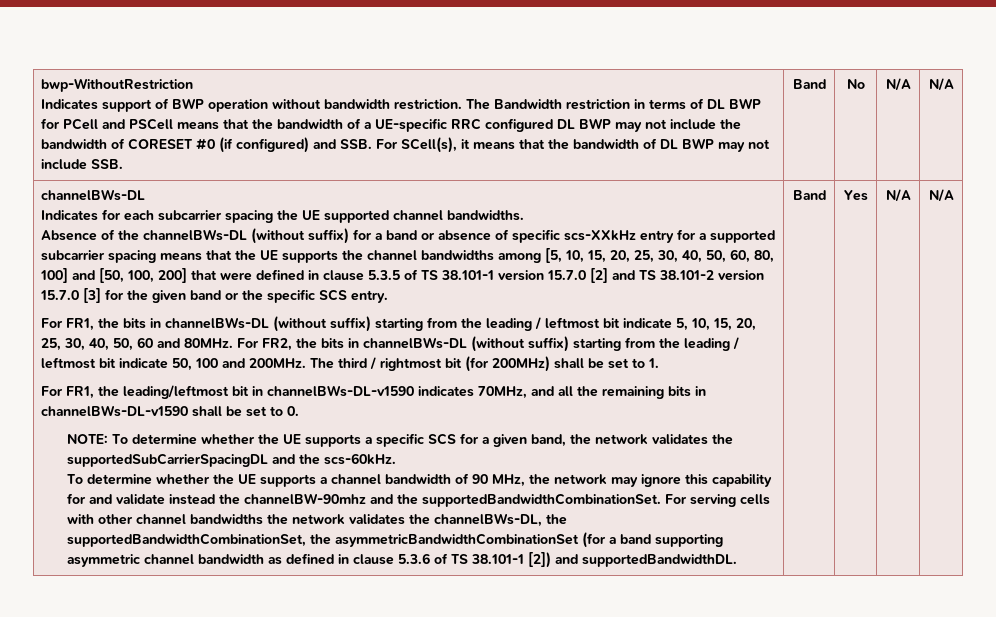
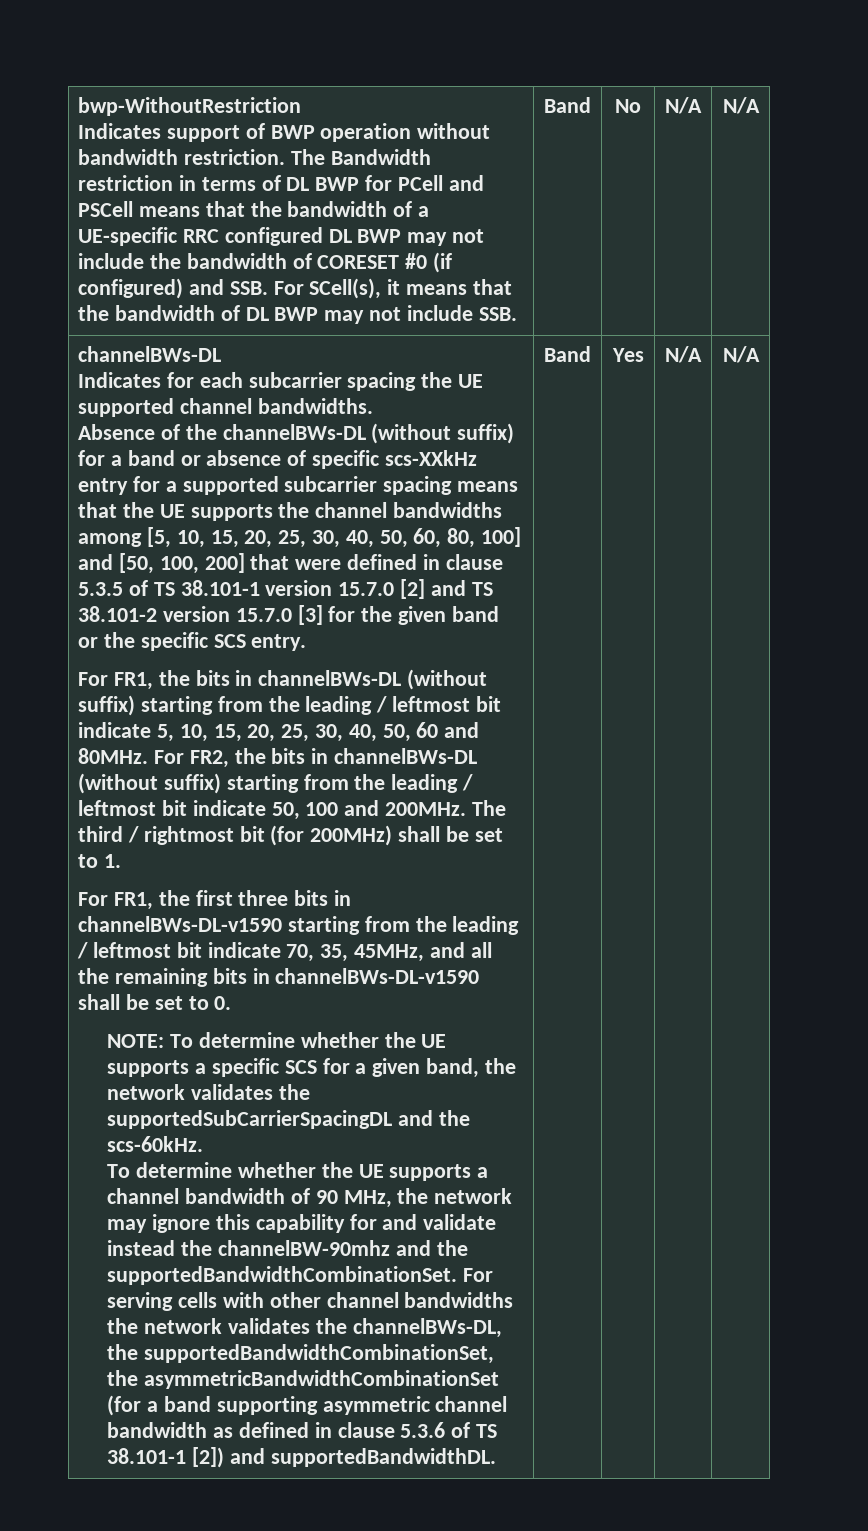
[123,385,528,399] leading/leftmost bit in channelBWs-DL-v1590 indicates 70MHz, -> [195,890,352,906] [78,916,520,935] [77,942,425,962] first three bits in channelBWs-DL-v1590 starting from the leading / leftmost bit indicate 70, 35, 45MHz,

